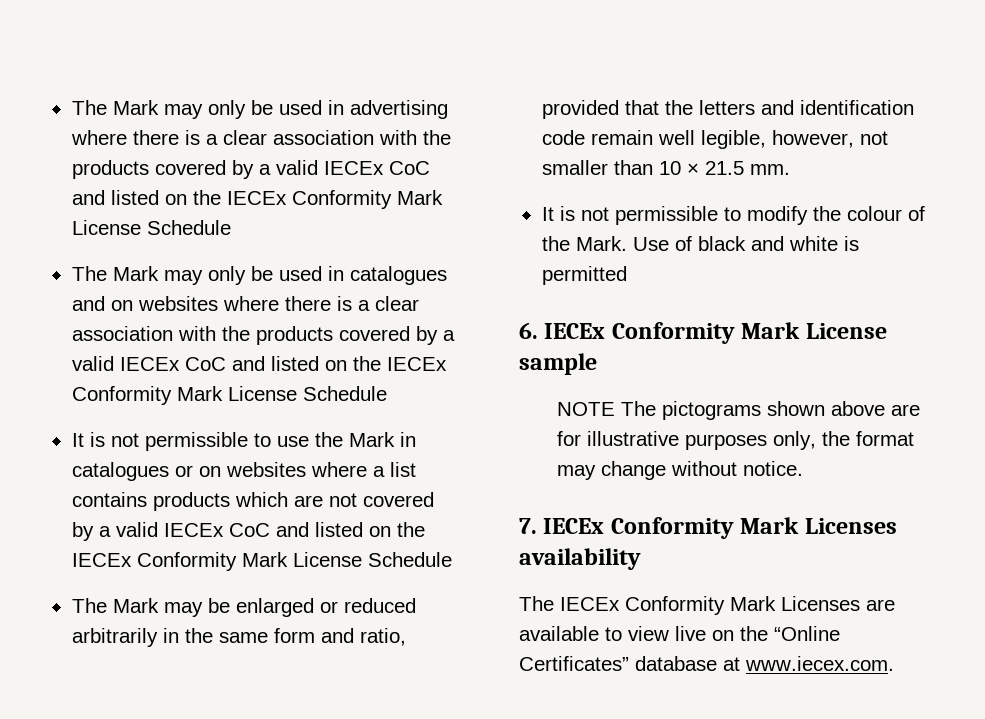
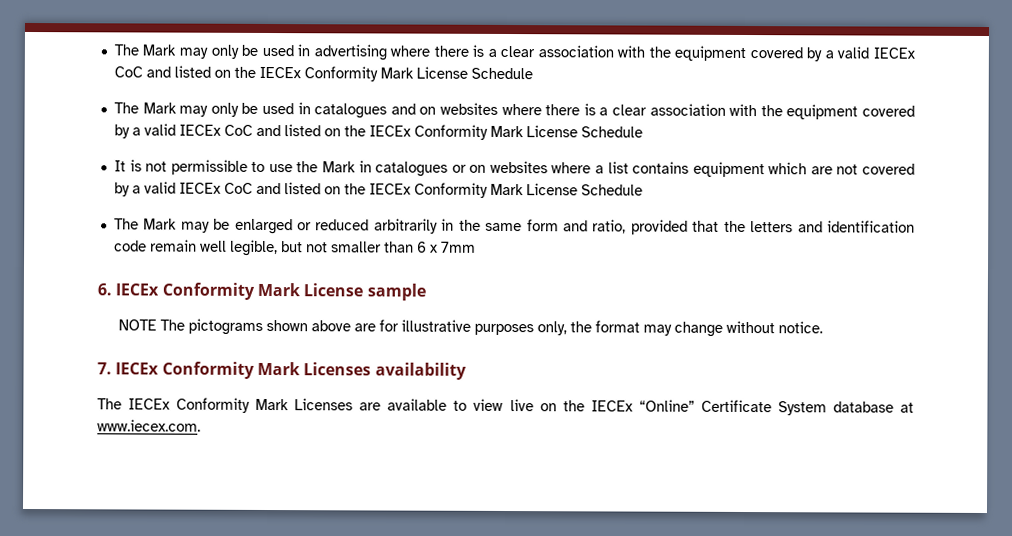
[71,160,149,179] products -> [674,45,747,62] equipment
[255,326,333,345] products -> [786,104,859,120] equipment
[152,492,230,511] products -> [692,161,765,178] equipment
[771,130,854,148] however, -> [280,241,303,253] but
[658,161,790,175] [541,206,925,225] [541,236,859,251] [541,266,627,285] 10 × 21.5 mm. // It is not permissible to modify the colour of the Mark. Use of black and white is permitted -> [416,241,476,253] 6 x 7mm
[774,626,840,641] [519,656,629,671] “Online Certificates” -> [590,399,827,416] IECEx “Online” Certificate System

